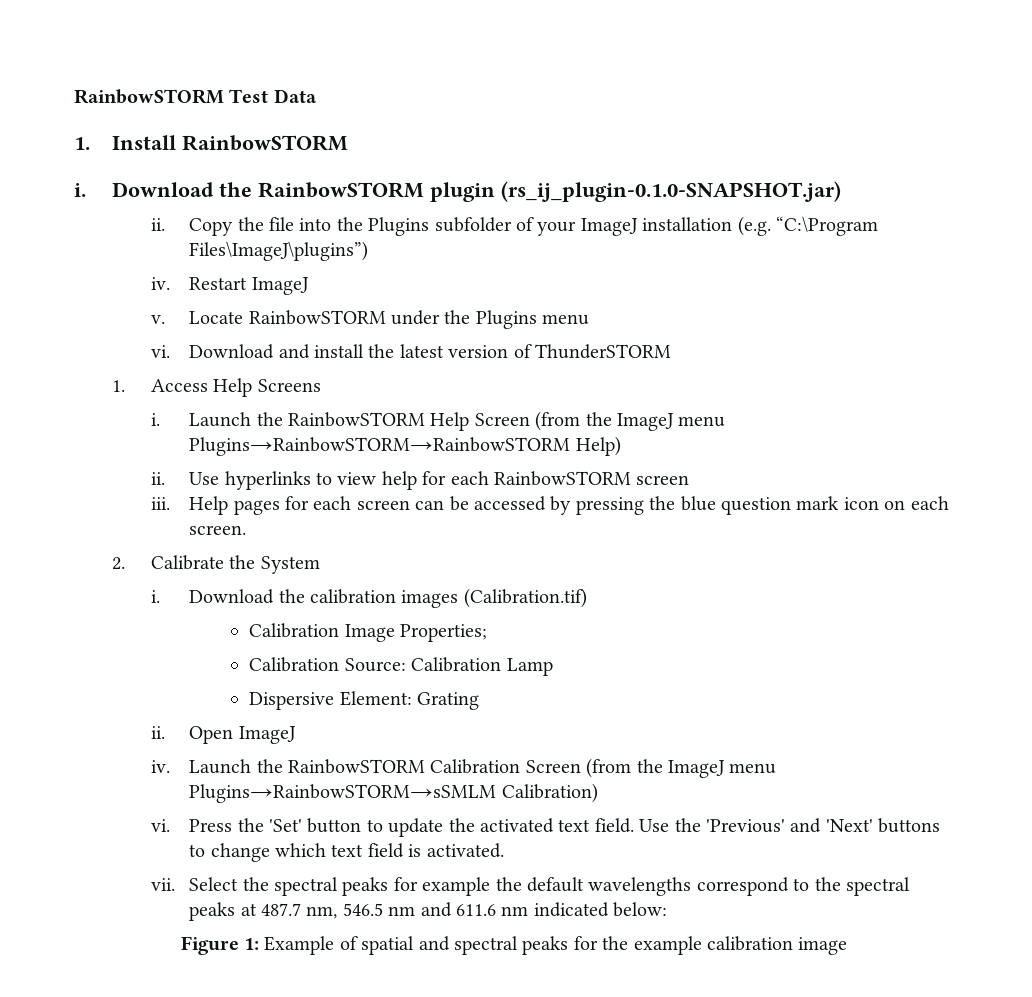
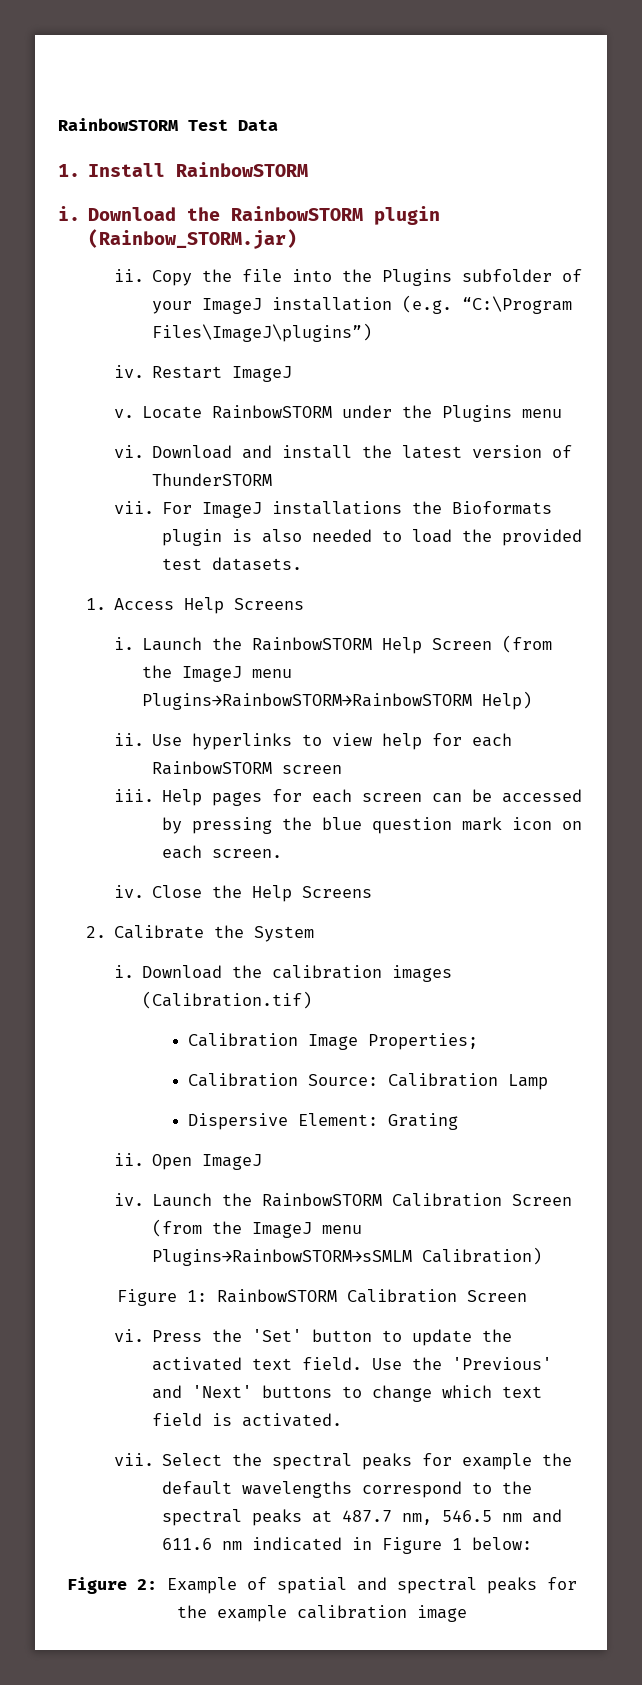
[501,181,842,202] (rs_ij_plugin-0.1.0-SNAPSHOT.jar) -> [88,229,298,249] (Rainbow_STORM.jar)
(671, 351) none -> [113,501,553,518] [162,529,583,546] [162,557,303,571] // vii. For ImageJ installations the Bioformats plugin is also needed to load the provided test datasets.
(247, 530) none -> [113,885,373,902] // iv. Close the Help Screens
(598, 793) none -> [117,1289,527,1306] // Figure 1: RainbowSTORM Calibration Screen
(609, 909) none -> [352,1537,463,1554] in Figure 1
[244,938,259,950] 1: -> [137,1579,157,1590] 2:

